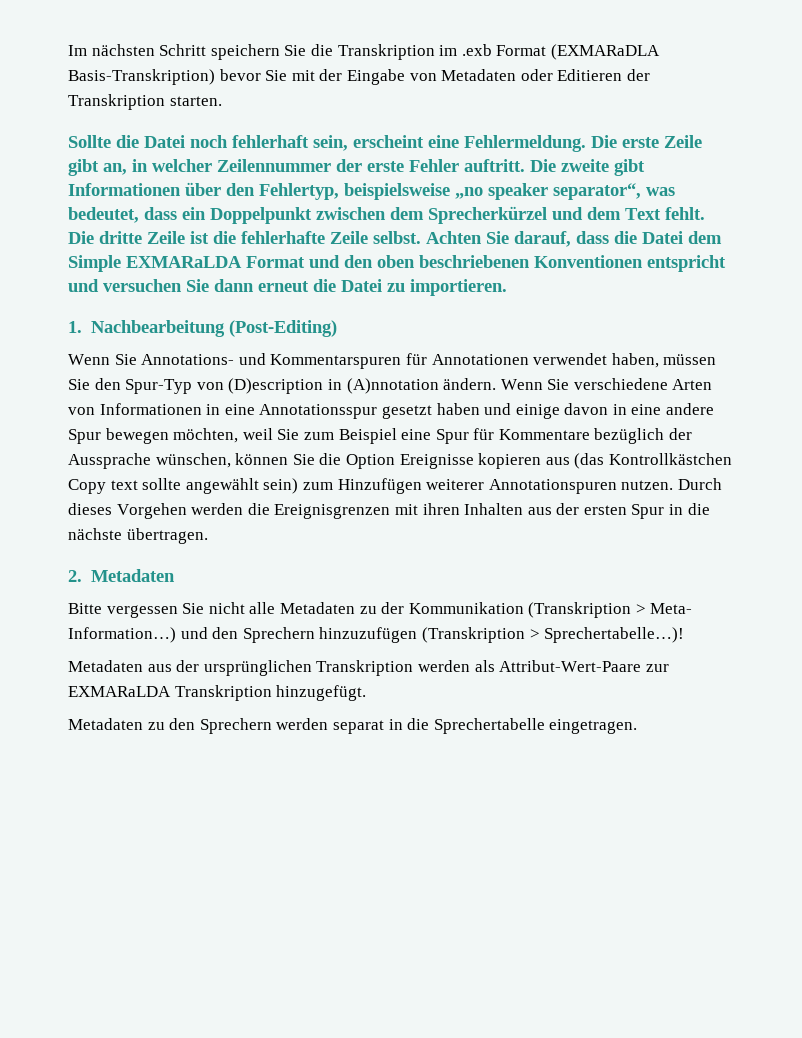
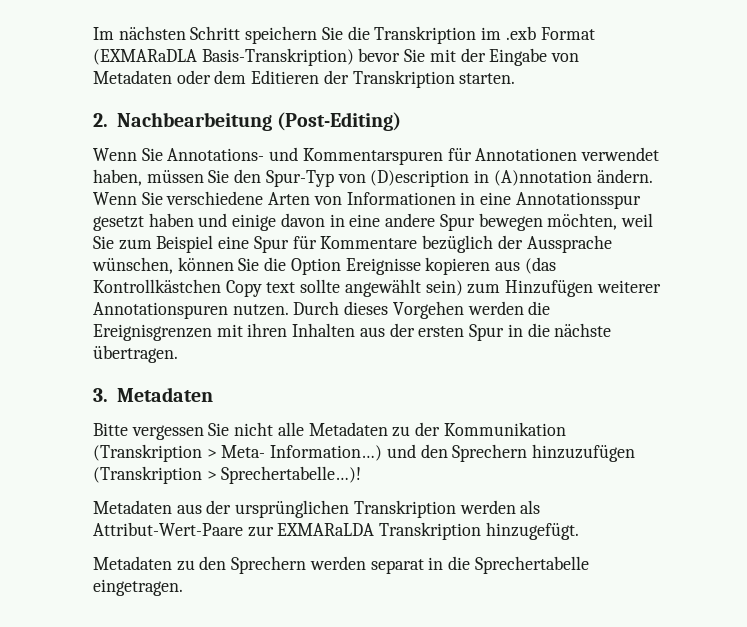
(553, 75) none -> [214,70,247,84] dem
[68,135,702,152] [68,159,645,176] [68,182,675,200] [68,206,705,224] [68,231,722,247] [68,255,726,272] [68,279,507,296] [68,321,82,333] Sollte die Datei noch fehlerhaft sein, erscheint eine Fehlermeldung. Die erste Zeile gibt an, in welcher Zeilennummer der erste Fehler auftritt. Die zweite gibt Informationen über den Fehlertyp, beispielsweise „no speaker separator“, was bedeutet, dass ein Doppelpunkt zwischen dem Sprecherkürzel und dem Text fehlt. Die dritte Zeile ist die fehlerhafte Zeile selbst. Achten Sie darauf, dass die Datei dem Simple EXMARaLDA Format und den oben beschriebenen Konventionen entspricht und versuchen Sie dann erneut die Datei zu importieren. // 1. -> [93,113,108,127] 2.
[68,570,82,582] 2. -> [93,388,108,402] 3.

